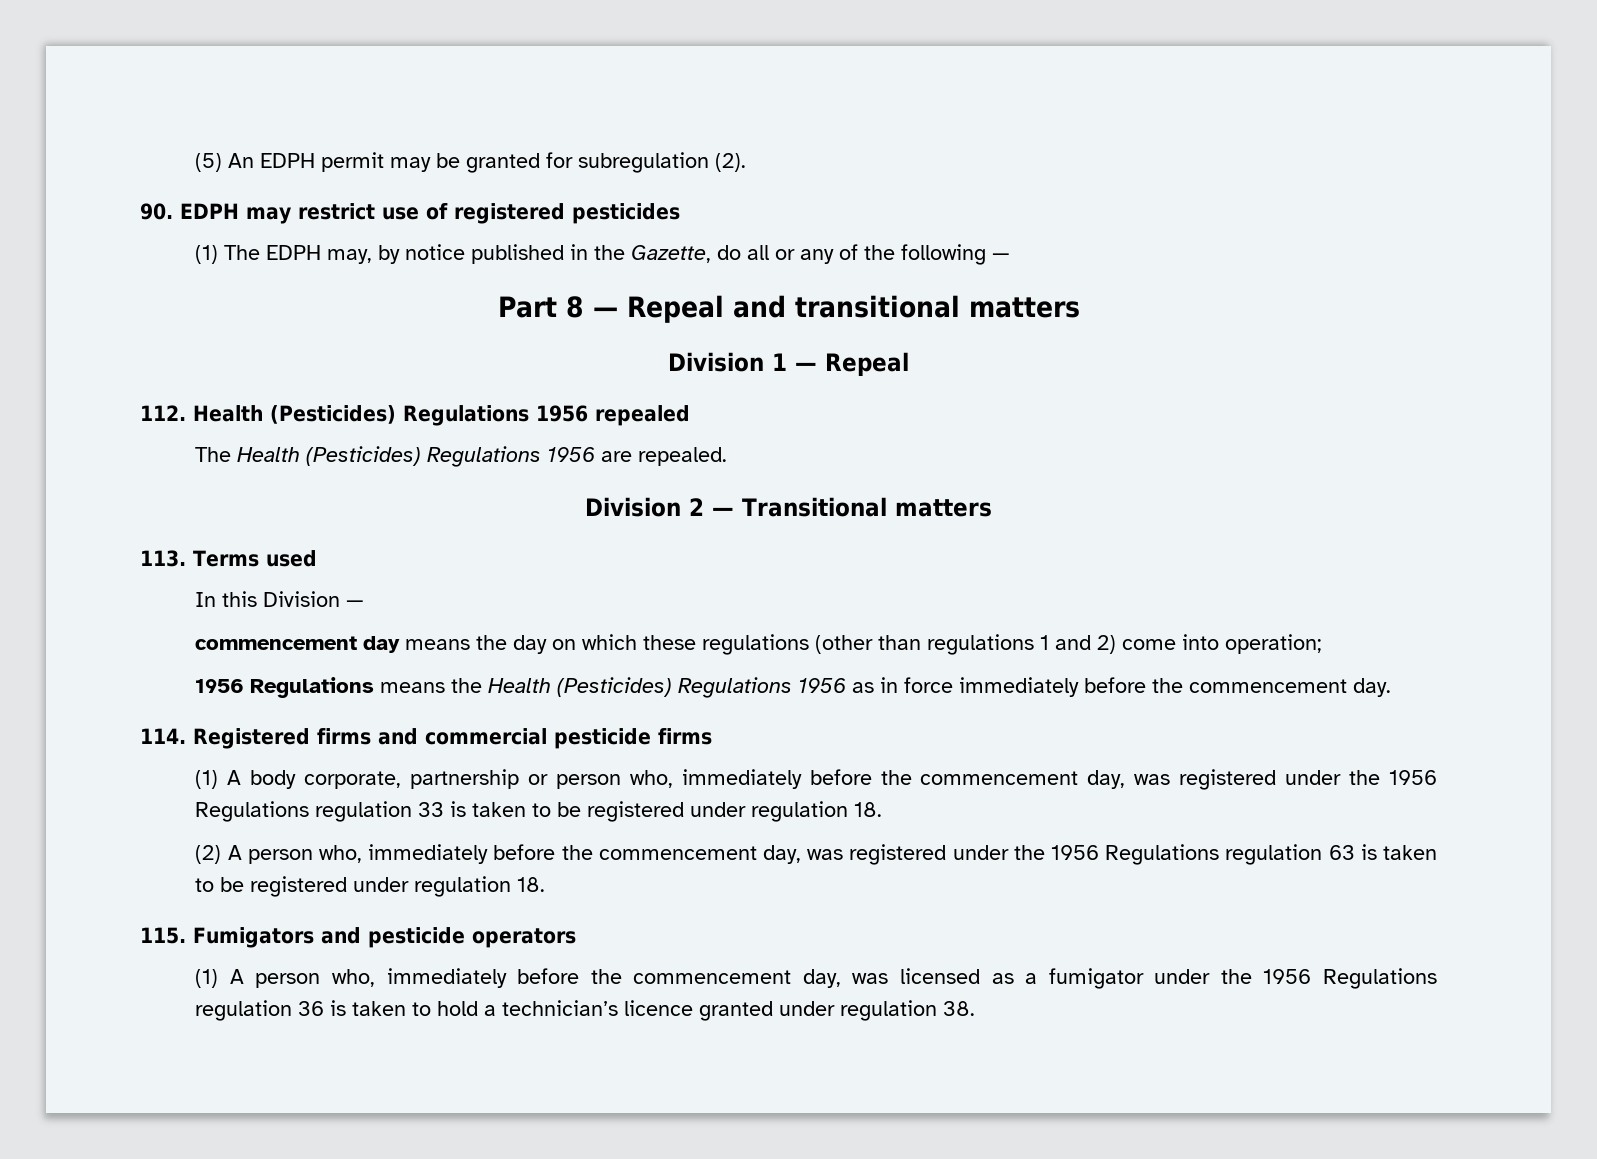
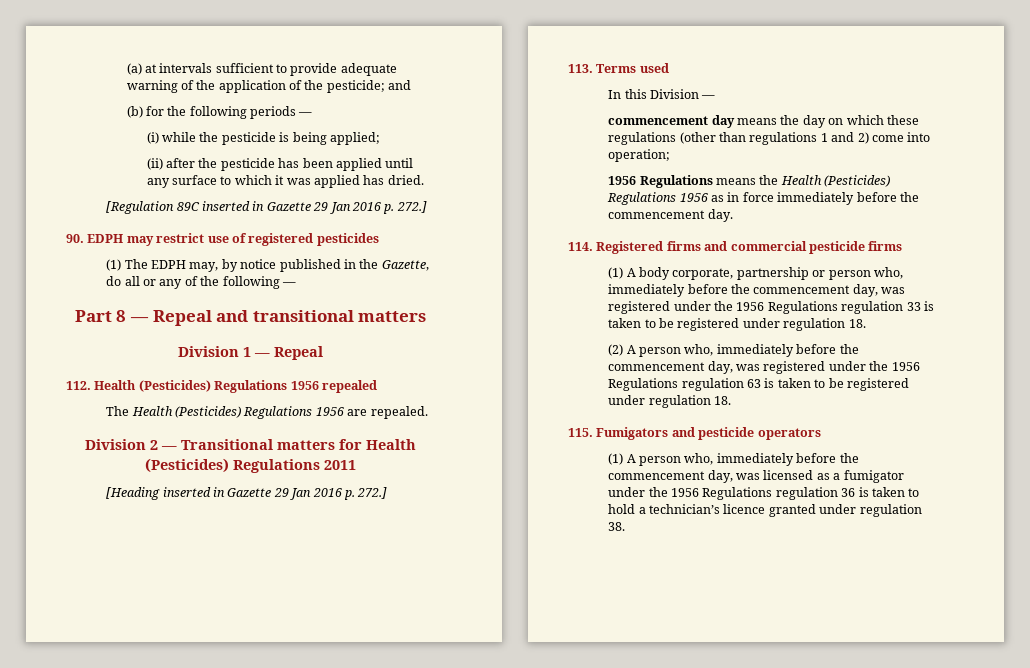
[195,152,747,173] (5) An EDPH permit may be granted for subregulation (2). -> [126,63,397,76] [126,80,412,93] [126,106,313,119] [146,132,380,145] [146,158,414,171] [146,175,424,188] [106,201,427,214] (a) at intervals sufficient to provide adequate warning of the application of the pesticide; and // (b) for the following periods — // (i) while the pesticide is being applied; // (ii) after the pesticide has been applied until any surface to which it was applied has dried. // [Regulation 89C inserted in Gazette 29 Jan 2016 p. 272.]
(992, 508) none -> [339,439,416,450] [145,458,356,473] [106,487,388,500] for Health (Pesticides) Regulations 2011 // [Heading inserted in Gazette 29 Jan 2016 p. 272.]

